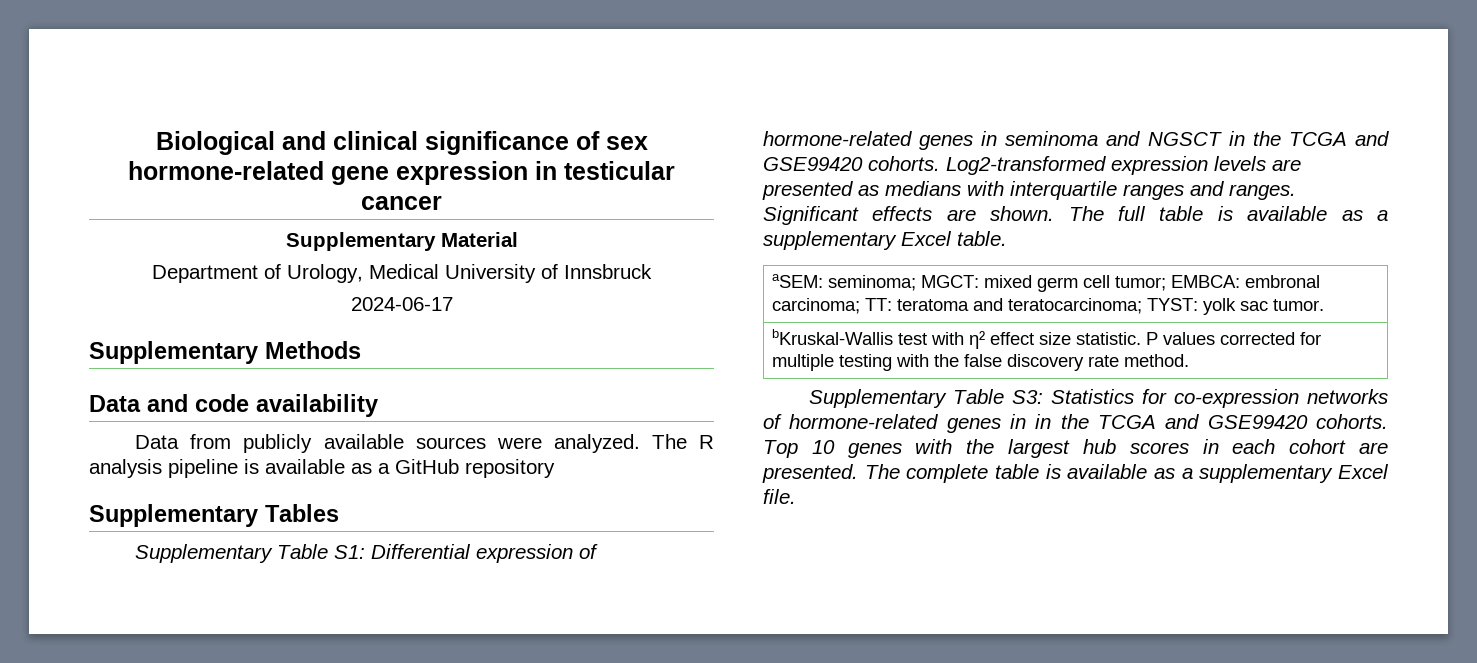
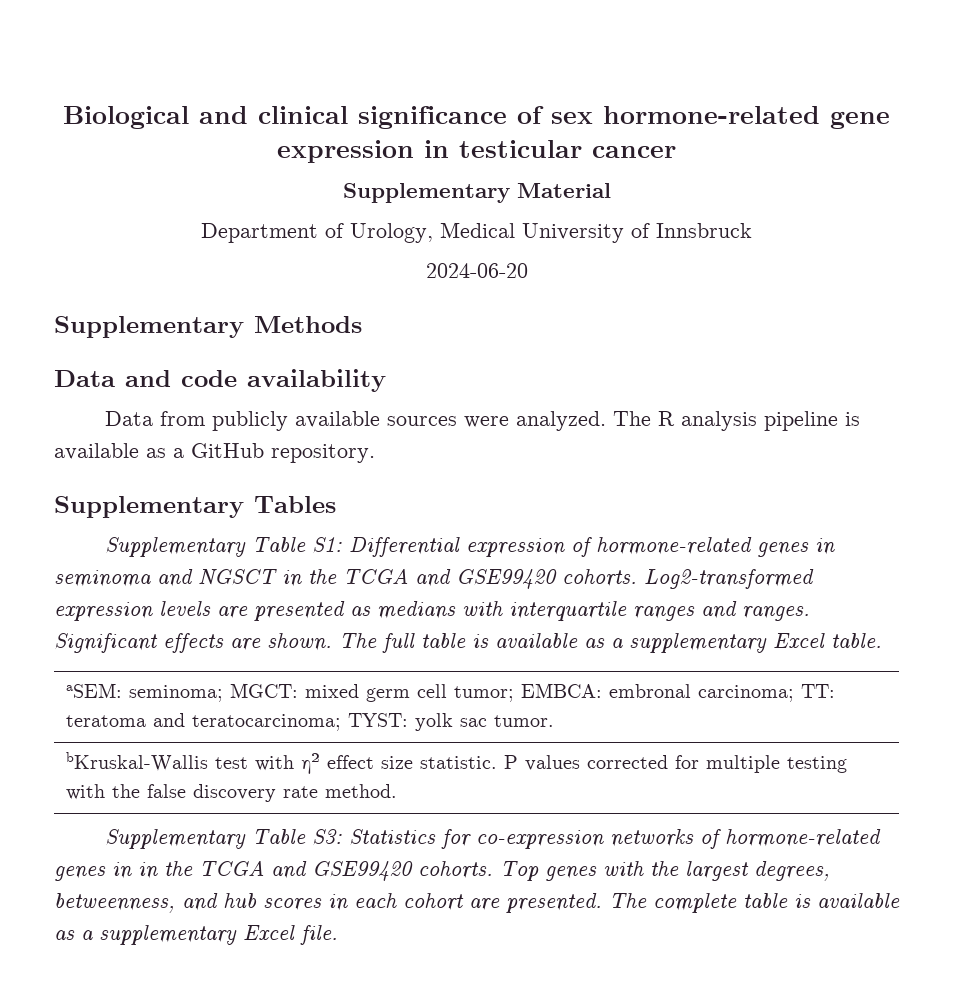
[350,297,453,311] 2024-06-17 -> [425,263,528,278] 2024-06-20
[465,459,555,478] repository -> [271,444,375,463] repository.
[811,440,835,454] 10 -> (539, 871) none
(1071, 448) none -> [754,861,830,881] [54,893,218,913] degrees, betweenness, and

